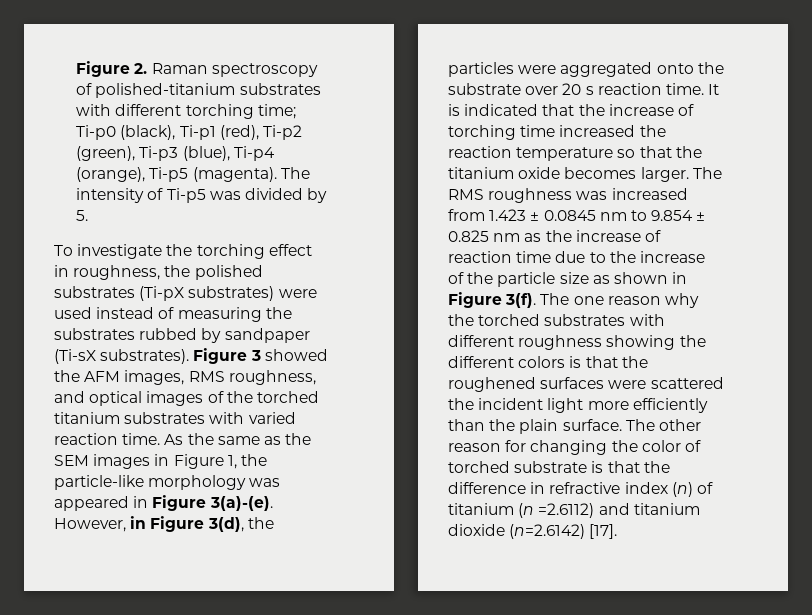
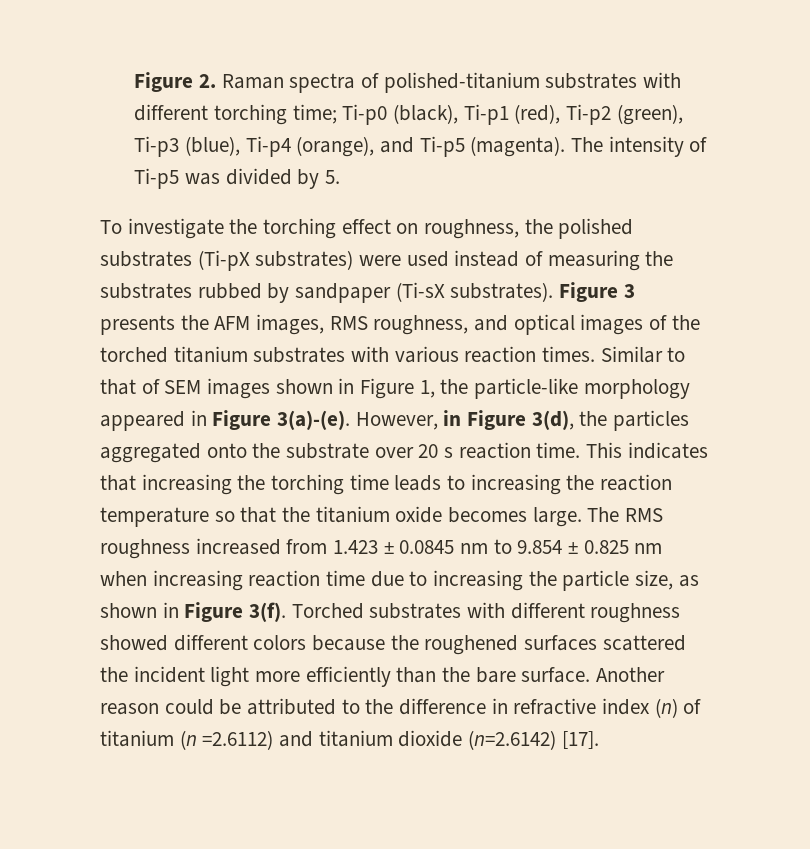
[211,63,318,77] spectroscopy -> [289,73,356,93] spectra
(146, 174) none -> [380,137,415,153] and
[54,265,69,277] in -> [396,223,419,234] on
[264,349,328,361] showed -> [100,315,175,335] presents
[248,412,296,424] [54,433,312,445] varied reaction time. As the same as the -> [394,346,686,363] [100,379,160,395] various reaction times. Similar to that of
(151, 461) none -> [275,379,333,394] shown
[249,478,281,487] was -> (690, 389) none
[518,65,557,74] were -> (690, 420) none
[708,84,720,95] [448,104,694,116] [448,125,636,140] It is indicated that the increase of torching time increased -> [586,442,708,459] [100,474,561,495] This indicates that increasing the torching time leads to increasing
[640,167,689,182] larger. -> [532,507,582,527] large.
[576,191,608,200] was -> (190, 549) none
[524,230,661,242] as the increase of -> [100,570,243,591] when increasing
[609,251,705,263] [448,272,464,284] the increase of -> [433,570,524,591] increasing
[559,272,589,284] size -> [635,570,674,590] size,
[540,293,699,308] [448,314,665,326] [448,335,706,350] [448,356,618,368] The one reason why the torched substrates with different roughness showing the different colors is that -> [291,602,681,623] [100,634,386,651] Torched substrates with different roughness showed different colors because
[608,380,647,389] were -> (598, 643) none
[519,419,701,434] [448,440,701,455] [448,461,640,473] plain surface. The other reason for changing the color of torched substrate is that -> [475,667,666,683] [100,698,360,715] bare surface. Another reason could be attributed to

